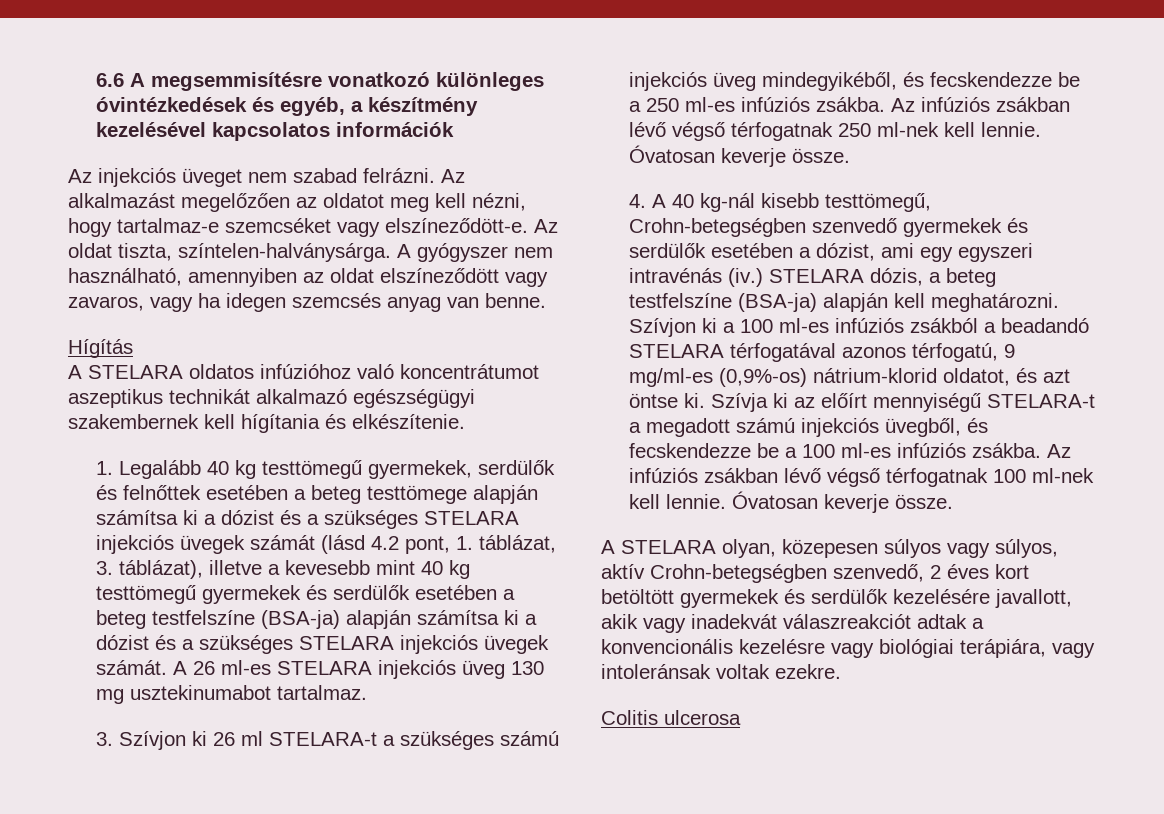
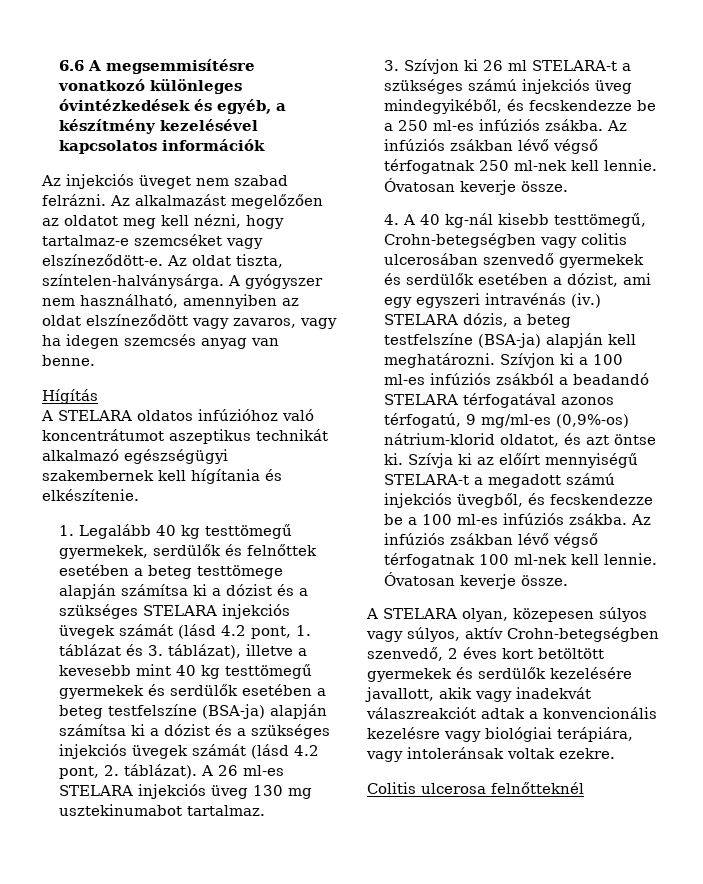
[479,535,557,553] táblázat, -> [59,644,144,656] táblázat és
[299,635,550,654] [96,660,168,675] STELARA injekciós üvegek számát. -> [59,744,320,759] [59,764,198,779] injekciós üvegek számát (lásd 4.2 pont, 2. táblázat).
(807, 227) none -> [540,233,628,248] [384,253,479,265] vagy colitis ulcerosában
(741, 717) none -> [491,782,584,794] felnőtteknél

